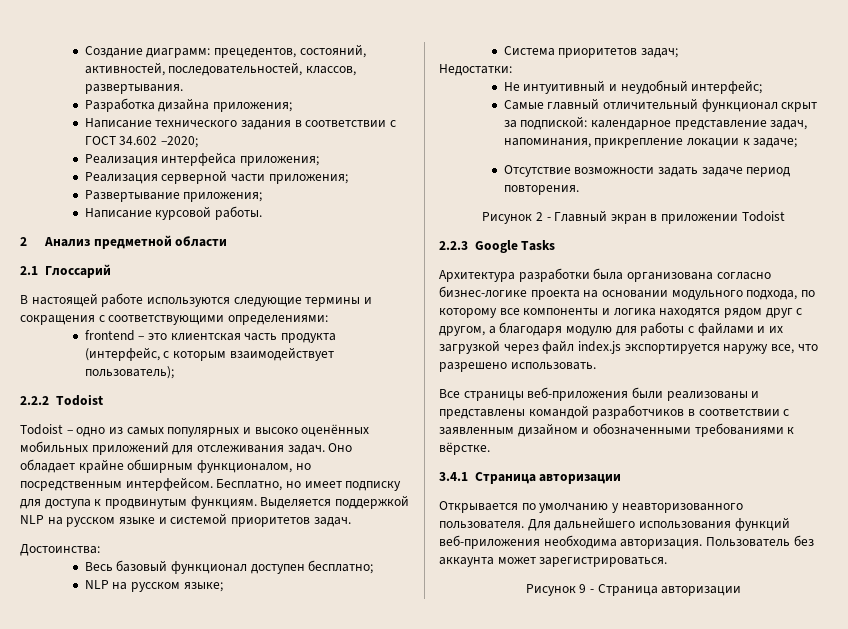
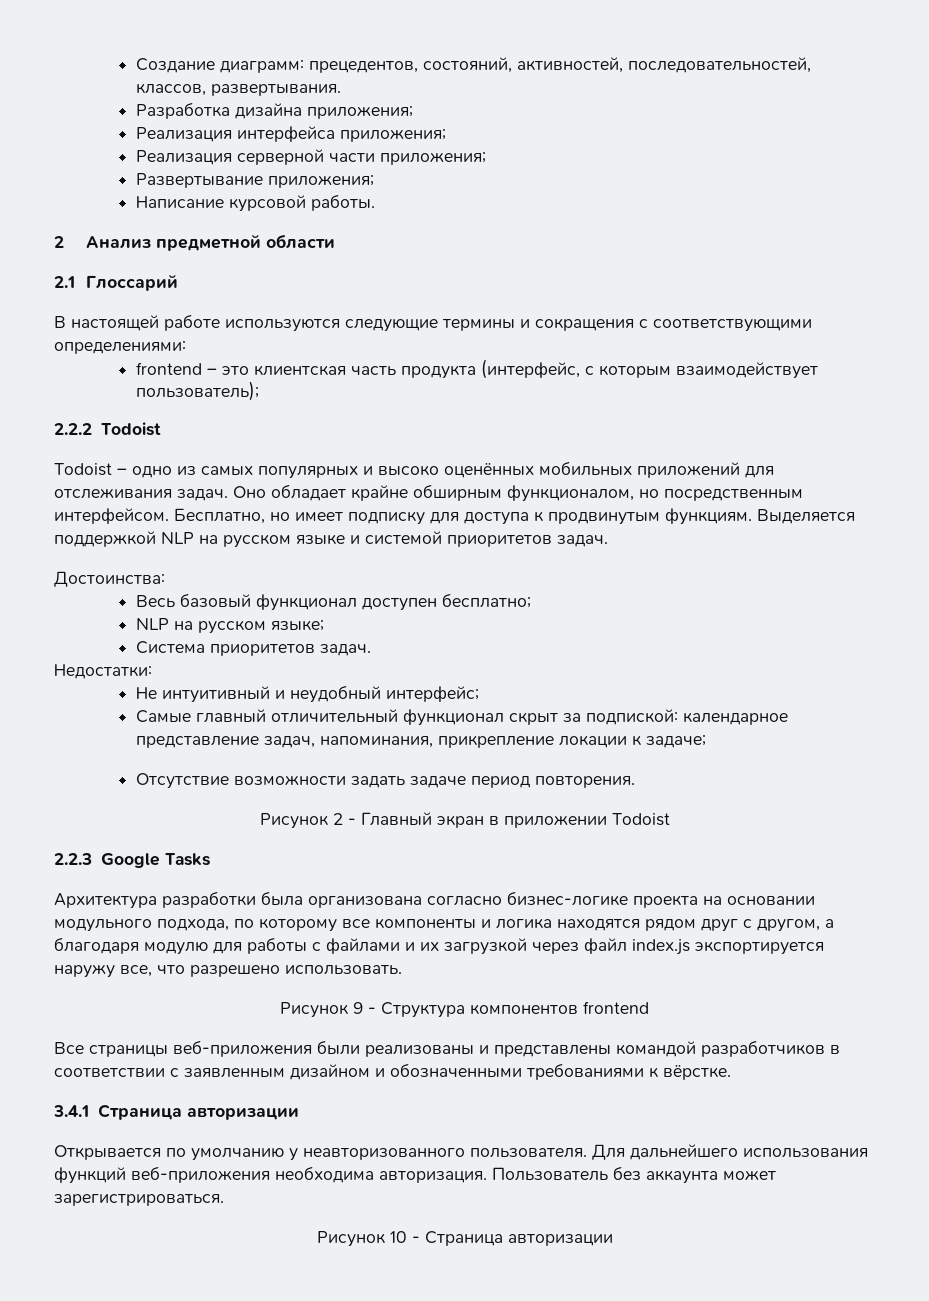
[84,118,397,130] [84,136,199,148] // Написание технического задания в соответствии с ГОСТ 34.602 –2020; -> (414, 112) none
[641,48,679,58] задач; -> [320,644,372,656] задач.
(596, 366) none -> [280,1001,649,1018] // Рисунок 9 - Структура компонентов frontend
[579,584,587,593] 9 -> [389,1231,407,1243] 10

